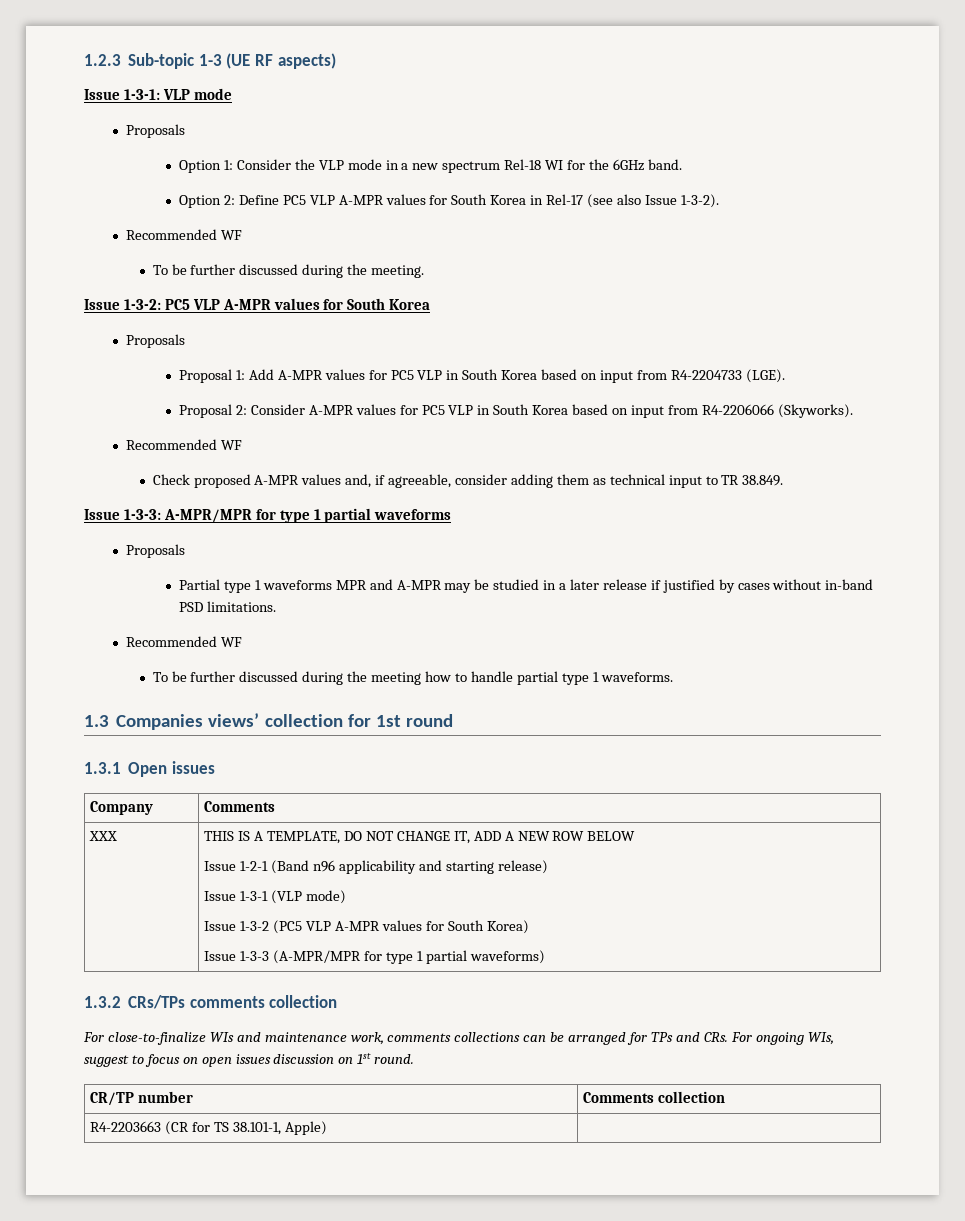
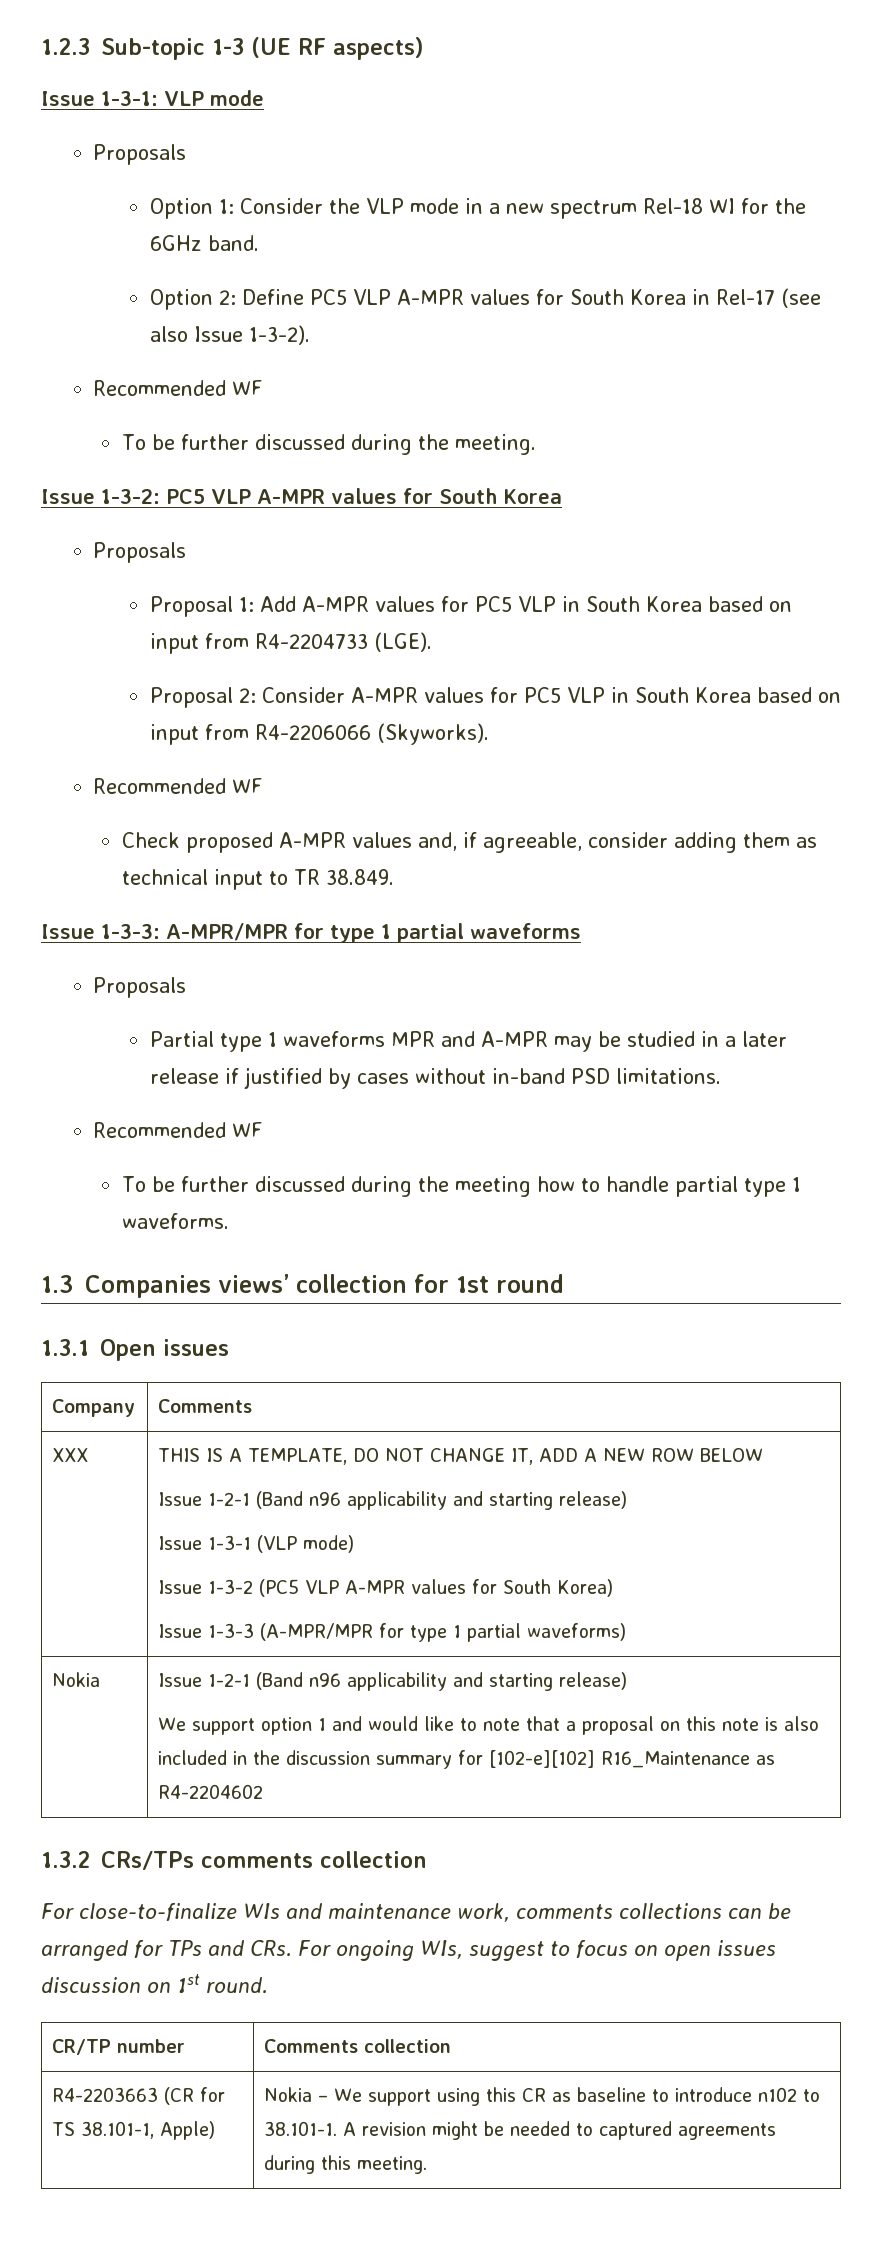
(545, 957) none -> [52,1672,101,1687] [158,1672,628,1691] [158,1716,820,1735] [158,1750,776,1769] [158,1784,264,1799] // Nokia | Issue 1-2-1 (Band n96 applicability and starting release) // We support option 1 and would like to note that a proposal on this note is also included in the discussion summary for [102-e][102] R16_Maintenance as R4-2204602
(327, 1128) none -> [264,2087,821,2106] [264,2121,777,2140] [264,2155,428,2174] Nokia – We support using this CR as baseline to introduce n102 to 38.101-1. A revision might be needed to captured agreements during this meeting.

